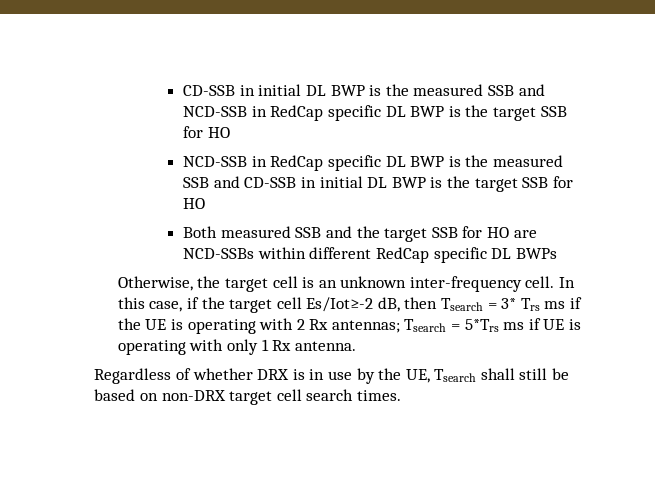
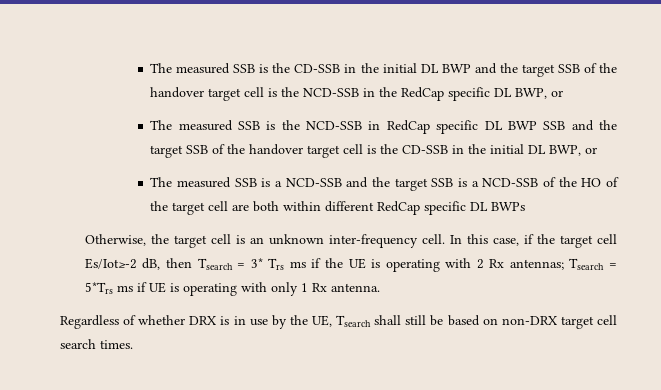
[183,84,545,96] [183,105,567,121] [183,126,230,138] [183,155,563,171] [183,176,573,192] [183,198,206,209] [183,226,291,238] CD-SSB in initial DL BWP is the measured SSB and NCD-SSB in RedCap specific DL BWP is the target SSB for HO // NCD-SSB in RedCap specific DL BWP is the measured SSB and CD-SSB in initial DL BWP is the target SSB for HO // Both measured -> [150,63,617,77] [150,87,564,101] [150,120,537,134] The measured SSB is the CD-SSB in the initial DL BWP and the target SSB of the handover target cell is the NCD-SSB in the RedCap specific DL BWP, or // The measured SSB is the NCD-SSB in RedCap specific DL BWP
[462,226,537,238] [183,248,255,259] for HO are NCD-SSBs -> [212,144,598,158] [150,177,619,191] [150,201,280,215] of the handover target cell is the CD-SSB in the initial DL BWP, or // The measured SSB is a NCD-SSB and the target SSB is a NCD-SSB of the HO of the target cell are both

